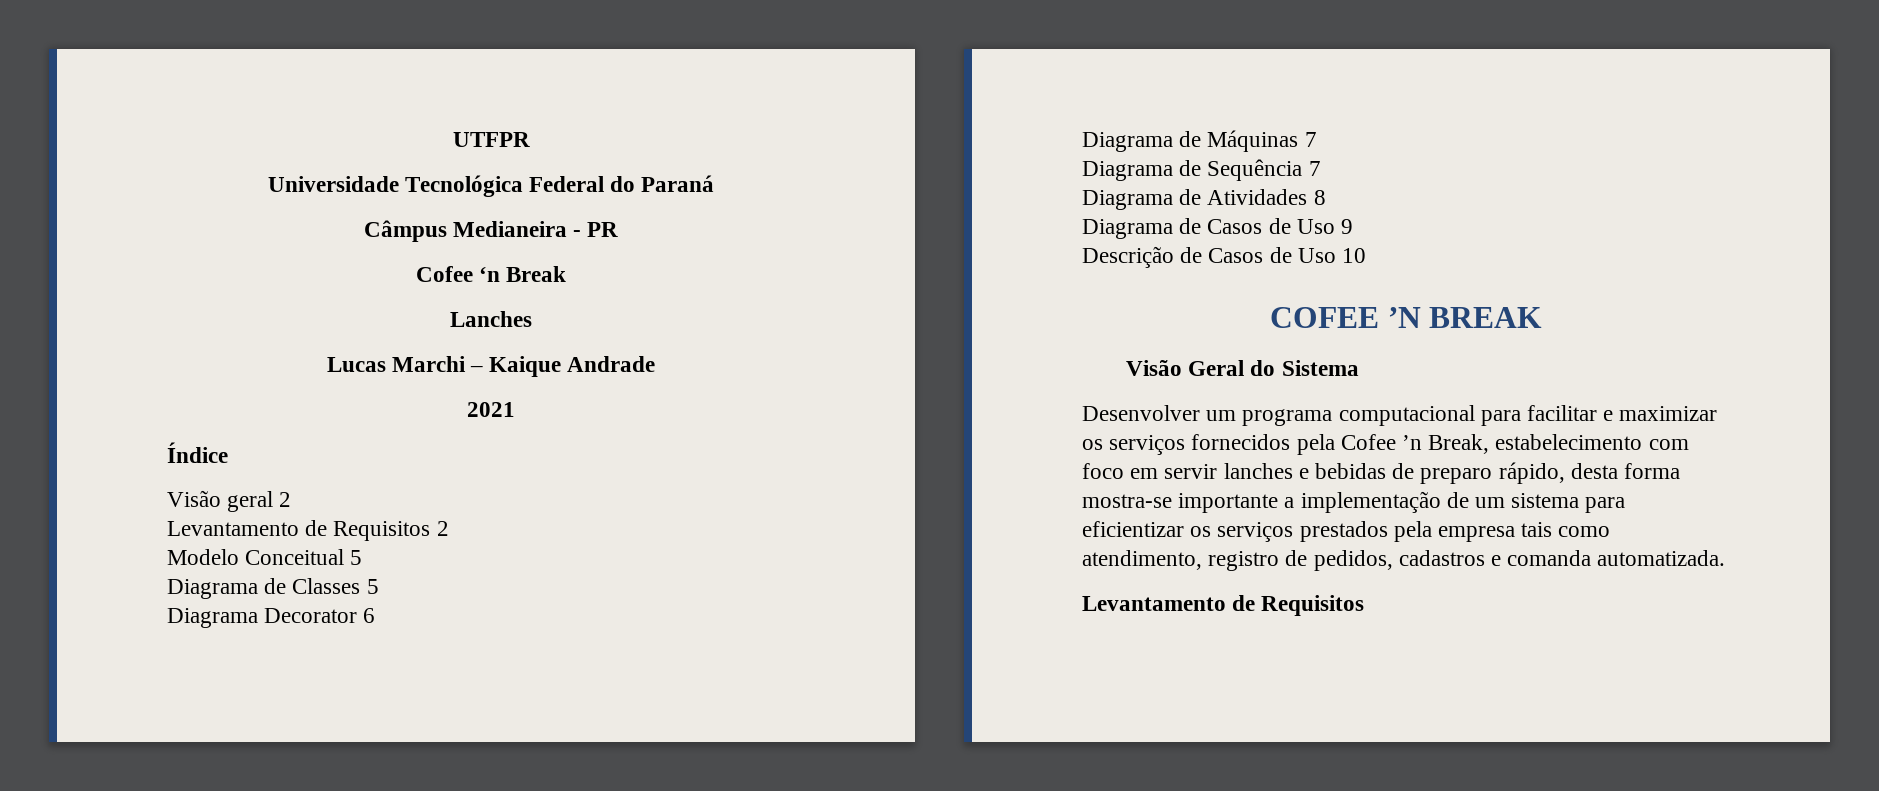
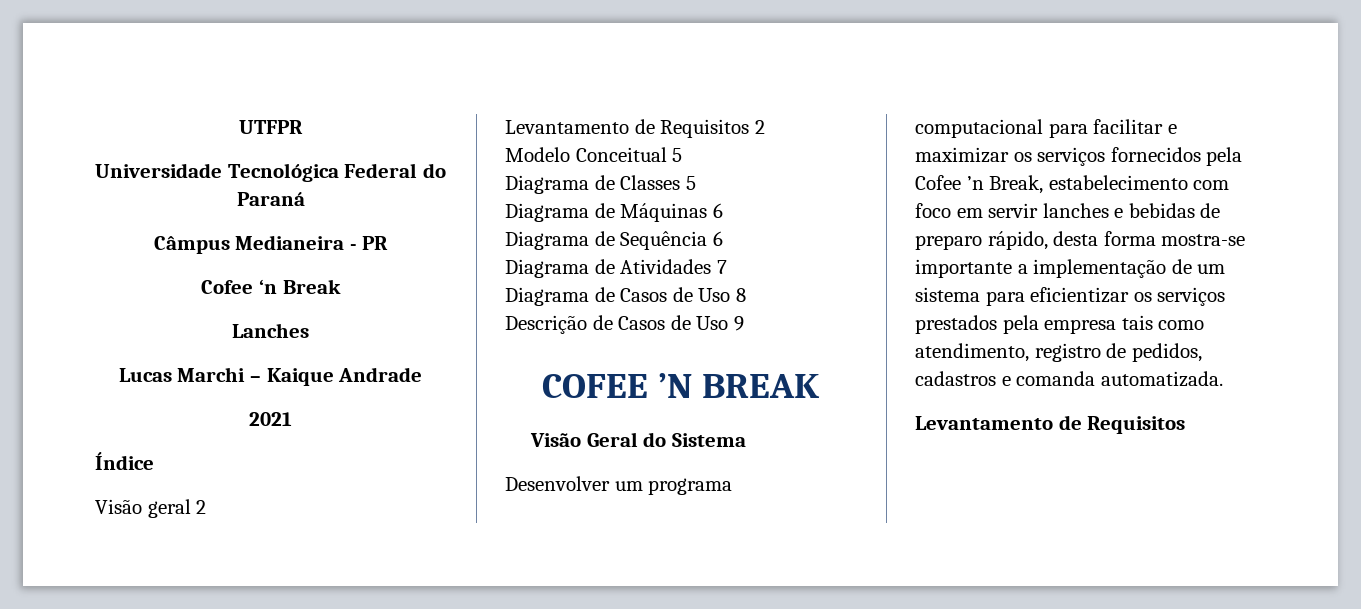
[264,608,376,623] [1082,130,1317,152] Decorator 6 // Diagrama de Máquinas 7 -> [594,203,723,222] de Máquinas 6
[1308,161,1321,176] 7 -> [712,231,723,246] 6
[1313,190,1326,205] 8 -> [716,260,727,274] 7
[1341,219,1354,234] 9 -> [735,288,746,302] 8
[1342,248,1367,263] 10 -> [733,316,744,331] 9

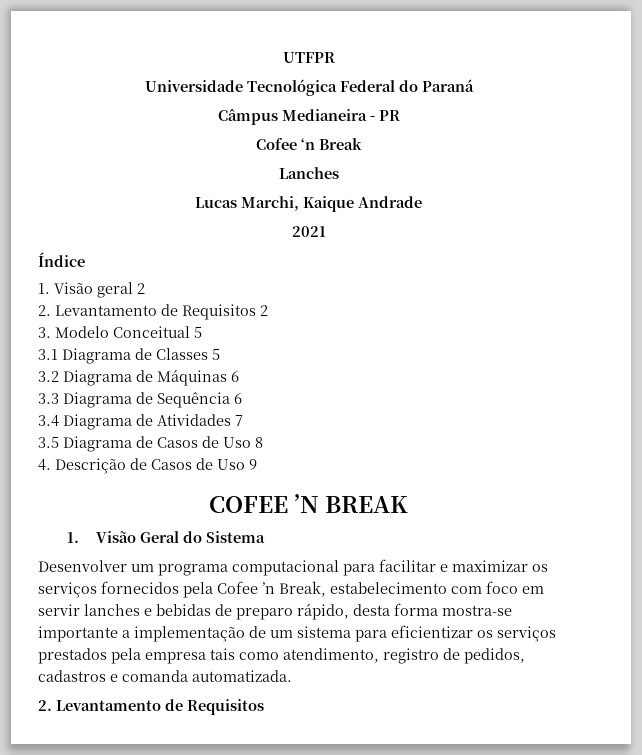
[177,367,261,382] Marchi – -> [241,196,299,211] Marchi,
(154, 461) none -> [38,283,50,294] 1.
(207, 507) none -> [38,305,51,316] 2.
(765, 127) none -> [38,327,51,338] 3.
(683, 155) none -> [38,349,58,360] 3.1
(696, 183) none -> [38,371,59,382] 3.2
(723, 210) none -> [38,393,59,404] 3.3
(723, 238) none -> [38,415,59,427] 3.4
(727, 267) none -> [38,437,59,448] 3.5
(746, 295) none -> [38,459,51,471] 4.
(820, 386) none -> [66,532,79,543] 1.
(1223, 379) none -> [38,700,52,711] 2.

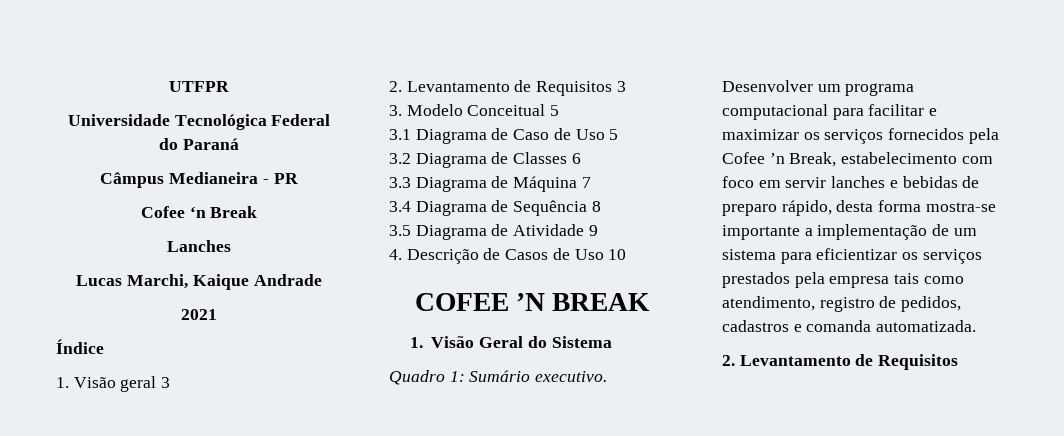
[137,283,145,294] [38,304,268,320] 2 // 2. Levantamento de Requisitos 2 -> [161,377,171,388] [389,80,626,96] 3 // 2. Levantamento de Requisitos 3
[156,348,208,360] Classes -> [513,128,605,140] Caso de Uso
[157,369,227,386] Máquinas -> [513,152,568,164] Classes
[157,392,242,408] Sequência 6 -> [513,176,591,192] Máquina 7
[157,414,243,426] Atividades 7 -> [513,200,601,216] Sequência 8
[157,436,263,448] Casos de Uso 8 -> [513,224,598,236] Atividade 9
[249,459,257,470] 9 -> [608,249,627,260] 10
(265, 537) none -> [389,370,608,385] // Quadro 1: Sumário executivo.

